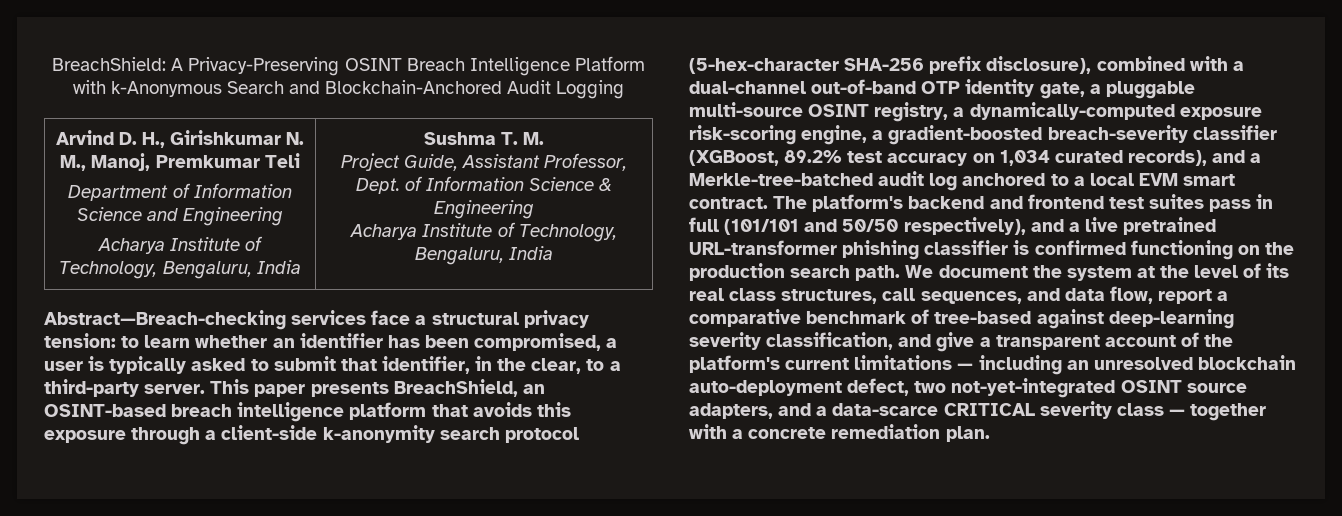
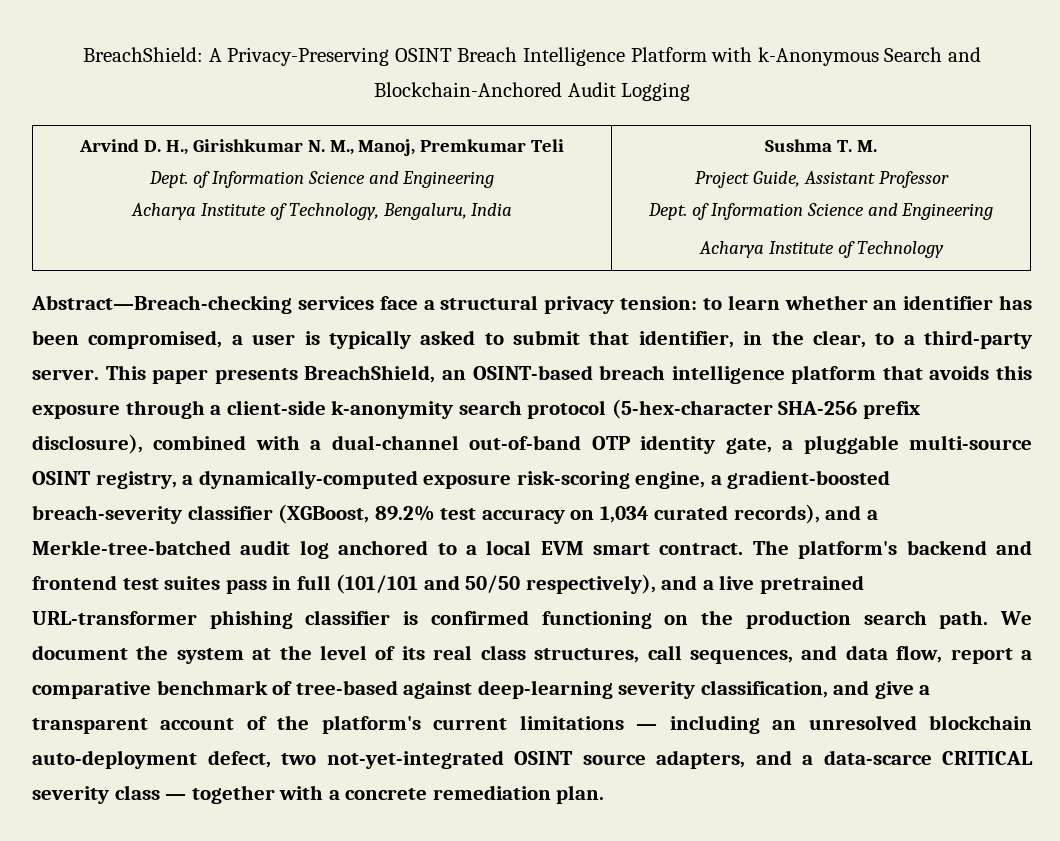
[68,185,169,201] Department -> [148,171,188,188] Dept.
[544,153,628,171] [355,176,613,194] [434,200,534,219] [350,222,617,242] [414,246,554,265] Professor, Dept. of Information Science & Engineering // Acharya Institute of Technology, Bengaluru, India -> [878,171,949,188] [647,203,994,220] [698,241,944,258] Professor // Dept. of Information Science and Engineering // Acharya Institute of Technology

